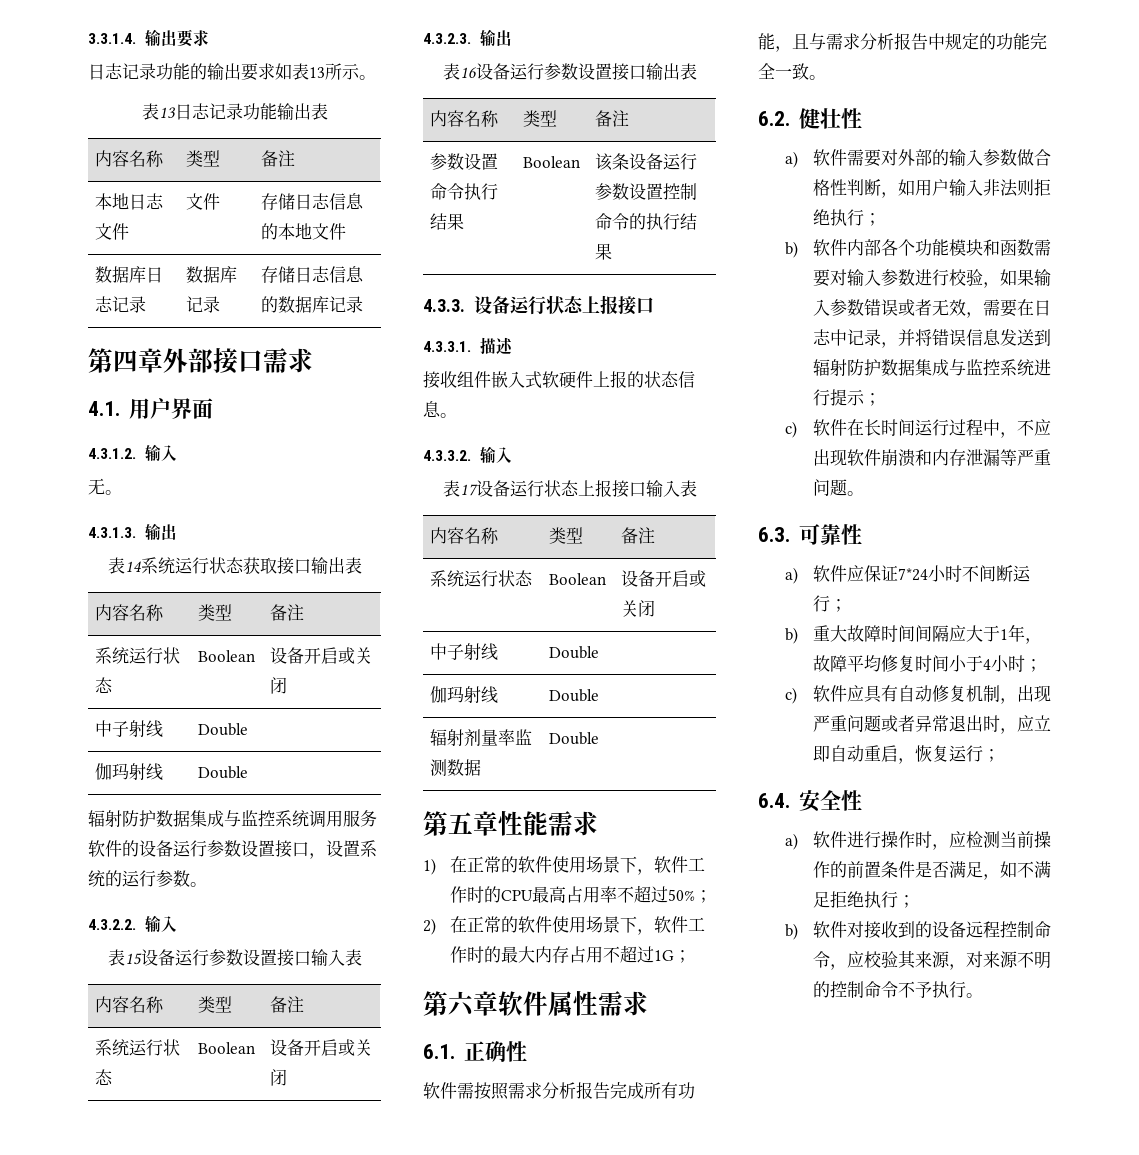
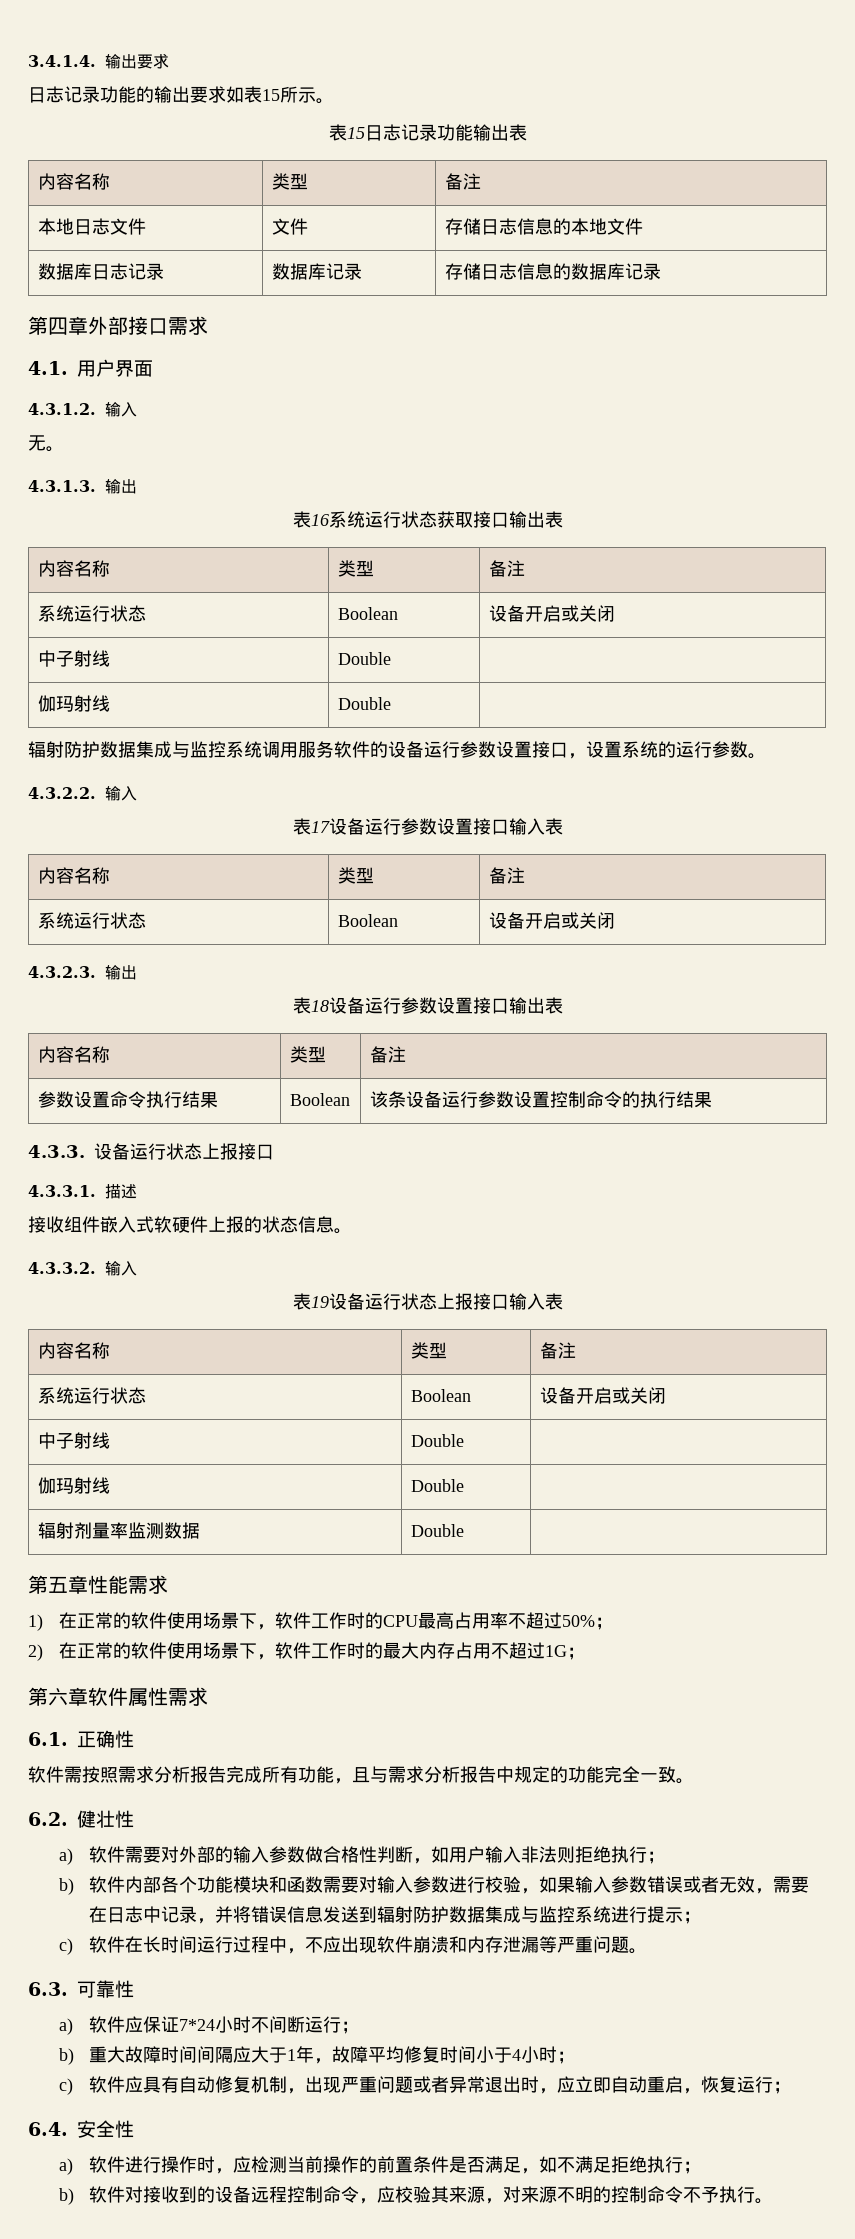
[88,33,136,44] 3.3.1.4. -> [28,55,96,67] 3.4.1.4.
[309,67,325,78] 13 -> [262,89,280,101] 15
[158,107,176,118] 13 -> [346,127,365,139] 15
[124,561,142,572] 14 -> [310,514,329,526] 16
[124,953,142,965] 15 -> [310,821,330,833] 17
[459,67,477,78] 16 -> [310,1000,329,1012] 18
[459,484,478,496] 17 -> [310,1296,329,1308] 19

